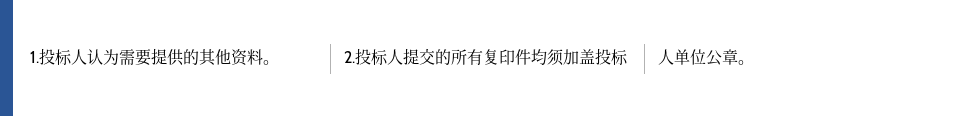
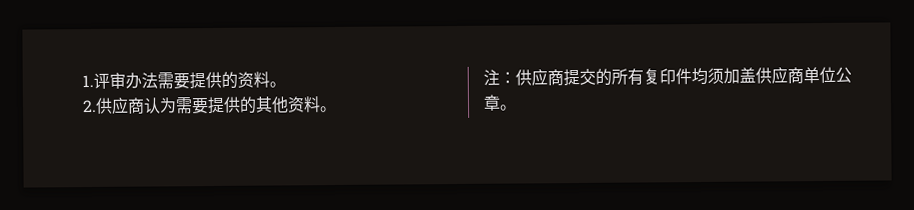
[39,48,87,66] 投标人 -> [93,71,286,90] [82,96,145,114] 评审办法需要提供的资料。 // 2.供应商
[344,48,403,66] 2.投标人 -> [483,68,564,86] 注：供应商
[595,48,674,66] 投标人 -> [755,66,804,84] 供应商

